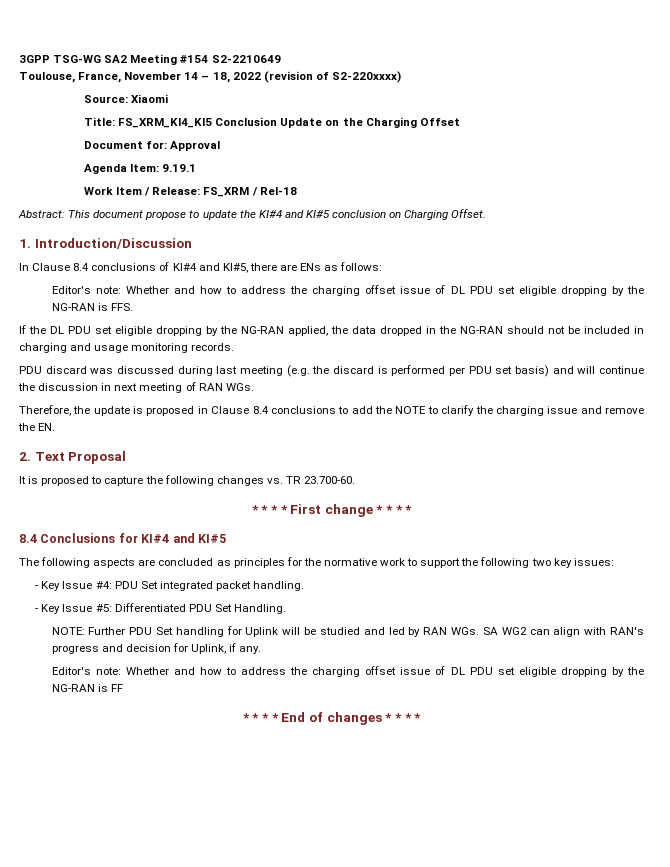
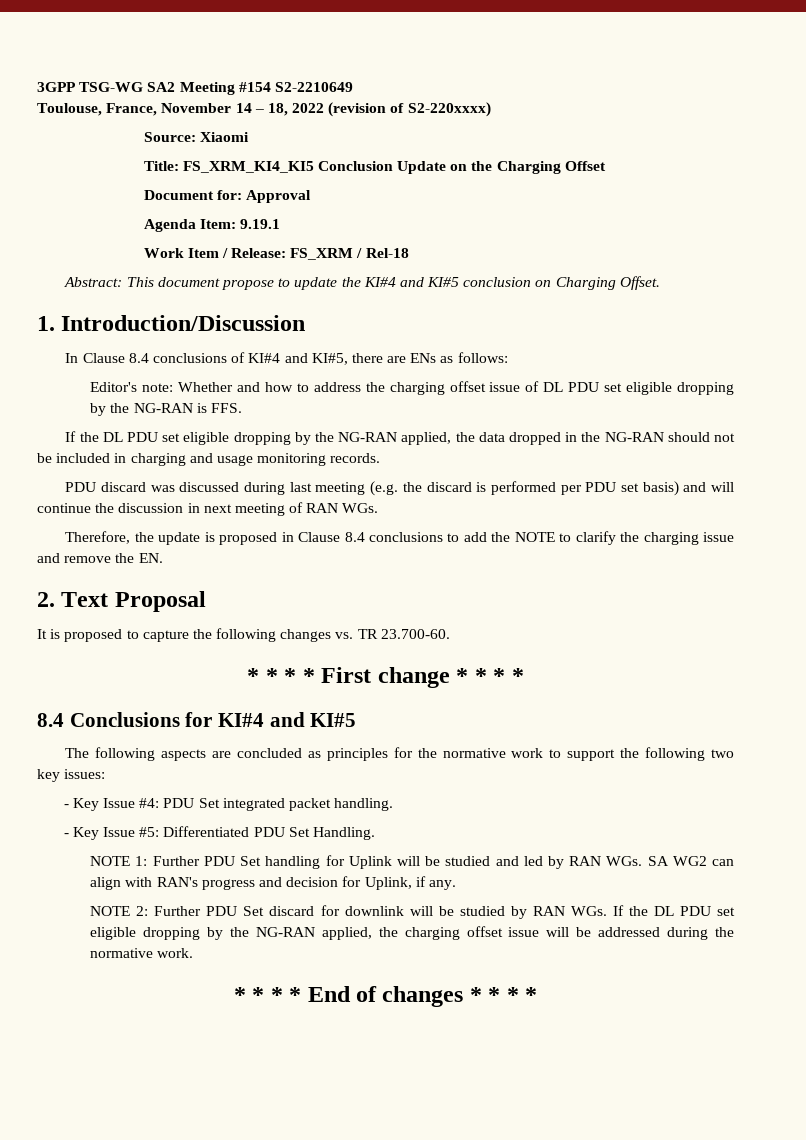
[51,627,85,635] NOTE: -> [90,856,148,866] NOTE 1:
[51,666,644,677] [51,684,123,692] Editor's note: Whether and how to address the charging offset issue of DL PDU set eligible dropping by the NG-RAN is FF -> [90,905,735,919] [90,926,735,940] [90,948,194,958] NOTE 2: Further PDU Set discard for downlink will be studied by RAN WGs. If the DL PDU set eligible dropping by the NG-RAN applied, the charging offset issue will be addressed during the normative work.

